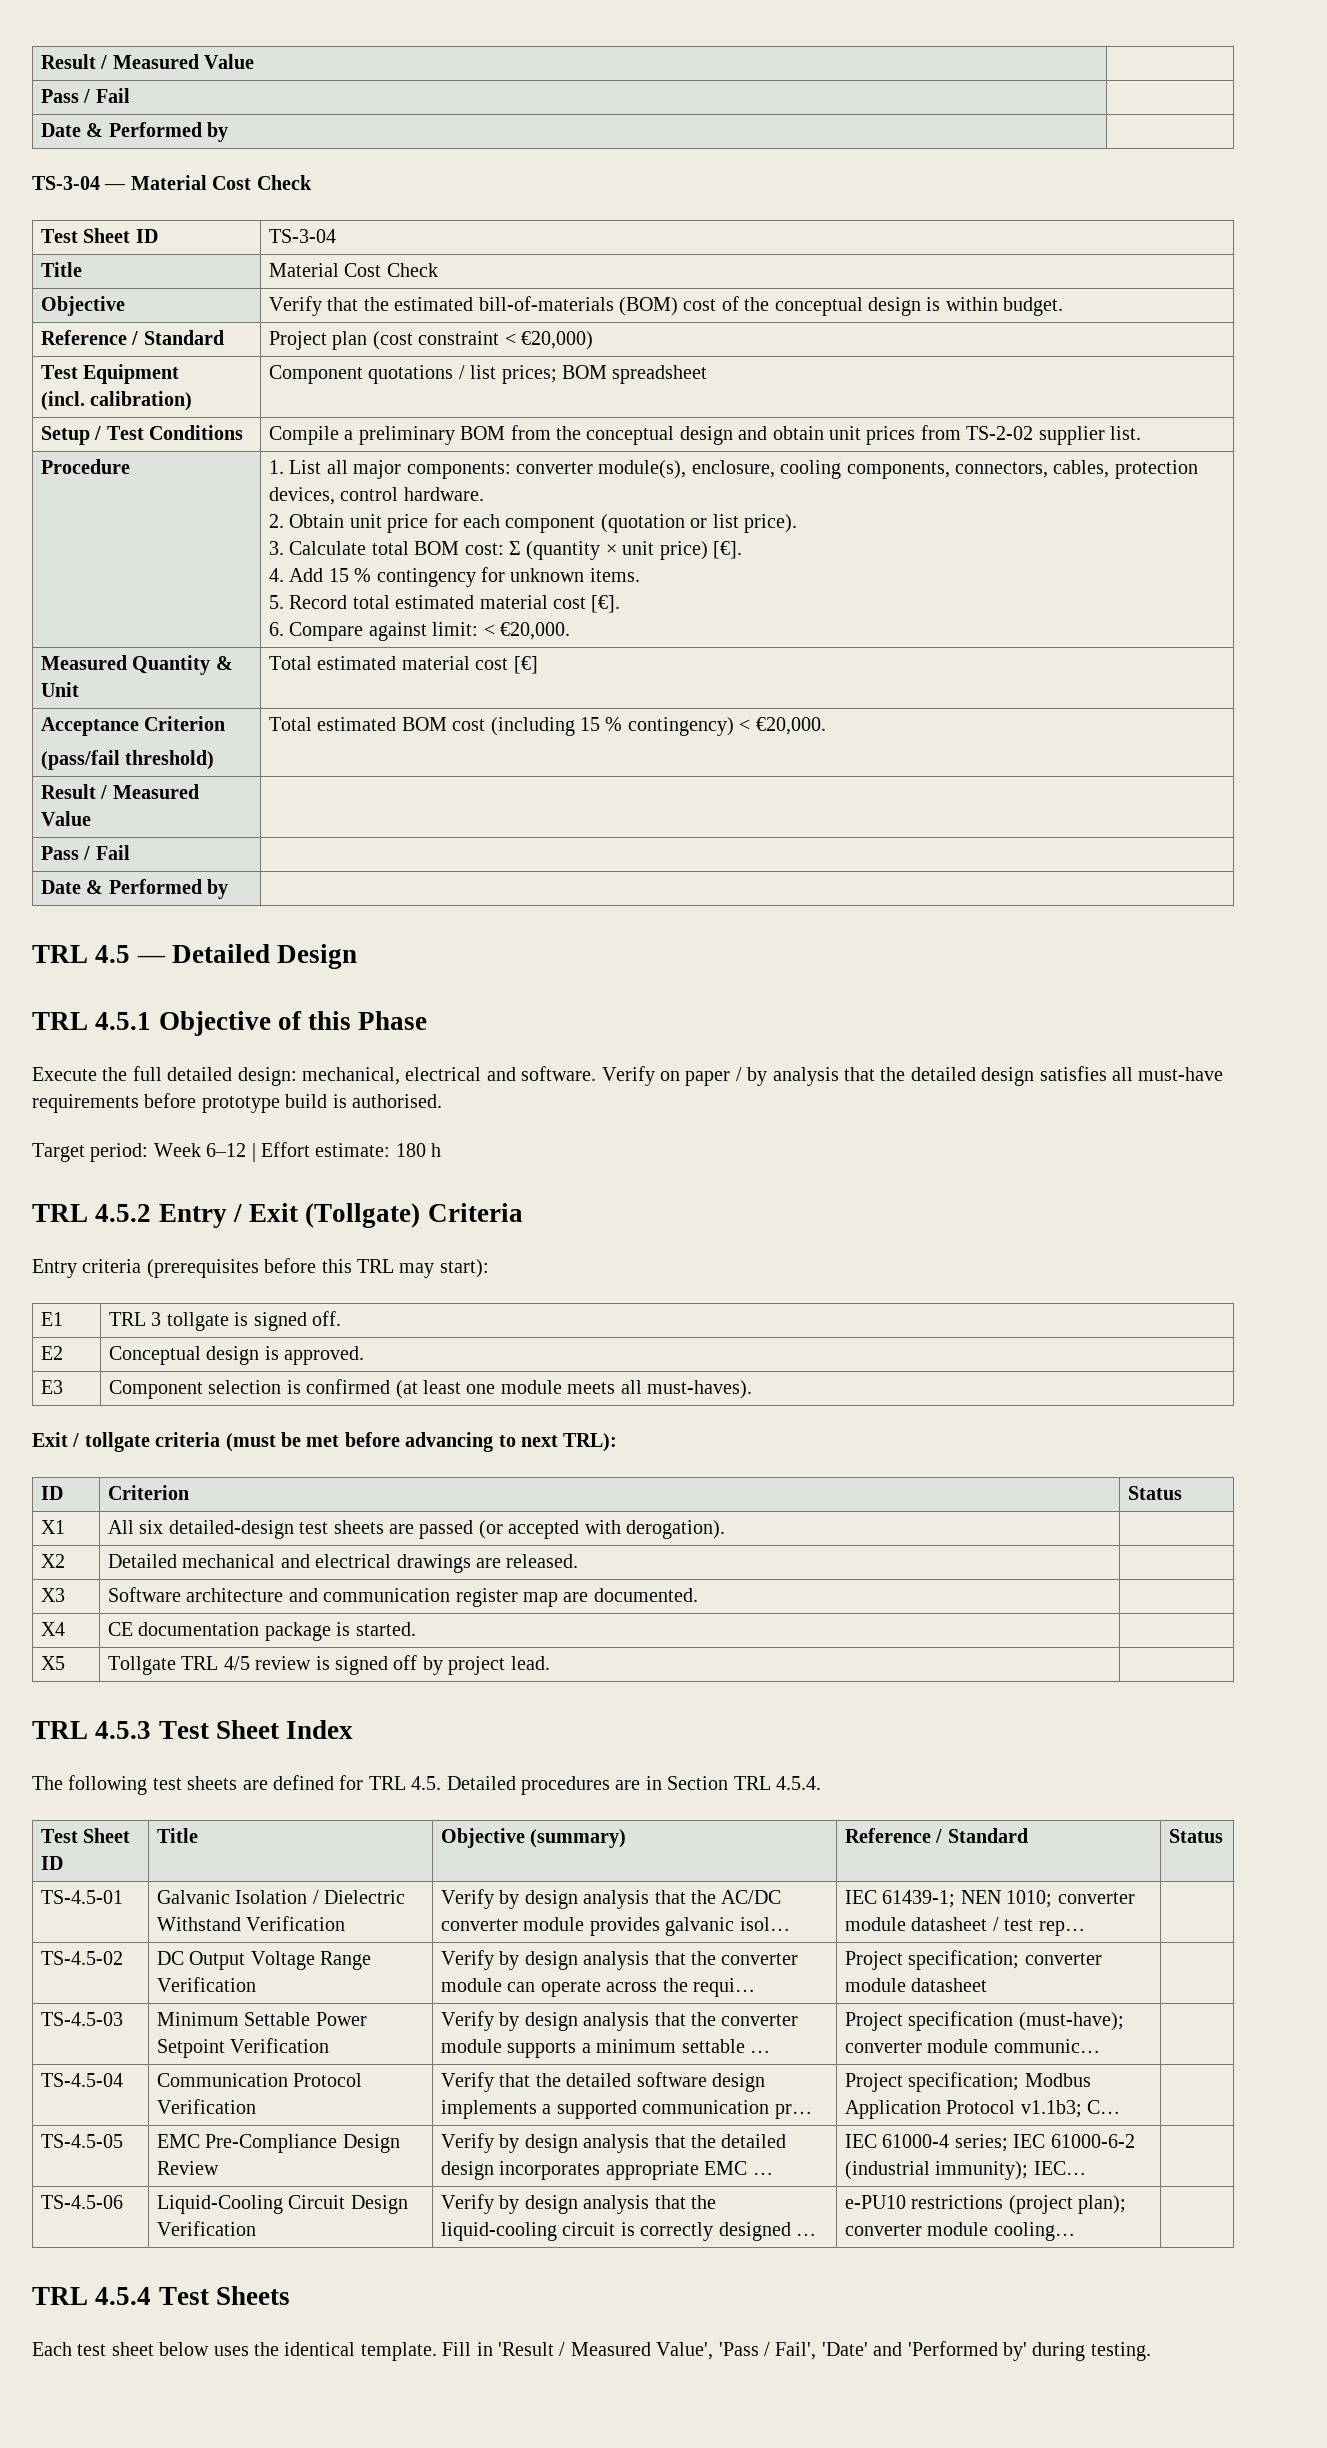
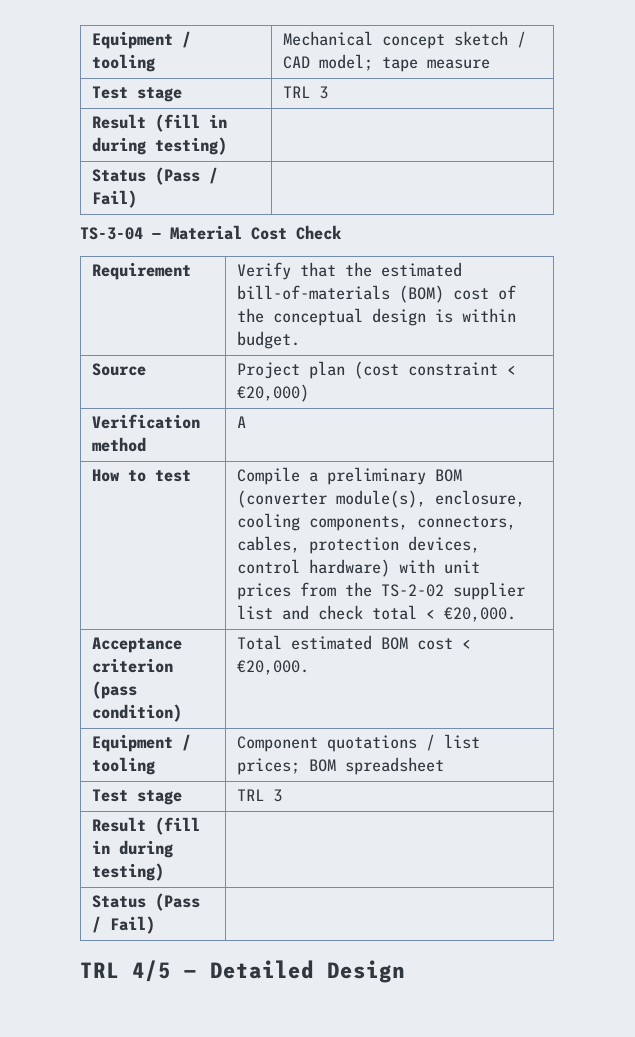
[40,54,255,69] [40,88,130,103] [40,122,229,142] Result / Measured Value | // Pass / Fail | // Date & Performed by -> [92,31,192,49] [92,54,156,72] [283,31,527,49] [283,54,491,72] [92,86,183,102] [283,86,329,99] [92,114,228,132] [92,137,228,155] [92,167,219,185] [92,190,138,208] Equipment / tooling | Mechanical concept sketch / CAD model; tape measure // Test stage | TRL 3 // Result (fill in during testing) | // Status (Pass / Fail)
[40,228,158,243] [268,229,336,243] [40,262,82,277] [268,263,438,277] [40,296,125,316] Test Sheet ID | TS-3-04 // Title | Material Cost Check // Objective -> [92,262,192,280] Requirement
[40,330,224,345] Reference / Standard -> [92,363,147,376] Source
[40,364,180,384] [40,391,193,411] Test Equipment // (incl. calibration) -> [92,414,201,429] [92,437,147,452] [237,416,247,428] [92,469,192,482] [237,467,463,485] [237,490,526,508] [237,513,517,531] [237,536,481,554] [237,559,481,577] [237,582,526,600] [237,605,517,622] [92,637,183,653] [92,658,174,673] [92,681,138,699] [92,704,183,722] [237,635,472,650] [237,660,310,675] [92,734,192,752] [92,757,156,775] Verification method | A // How to test | Compile a preliminary BOM (converter module(s), enclosure, cooling components, connectors, cables, protection devices, control hardware) with unit prices from the TS-2-02 supplier list and check total < €20,000. // Acceptance criterion (pass condition) | Total estimated BOM cost < €20,000. // Equipment / tooling
[40,425,244,445] [268,425,1141,445] [40,459,130,474] [268,460,1198,479] [268,487,484,505] [268,513,797,533] [268,541,742,560] [268,567,640,587] [268,595,621,613] [268,622,570,641] [40,655,233,675] [40,682,79,697] [268,656,538,674] [40,716,226,736] [40,750,215,770] [268,717,826,736] [40,784,199,799] [40,811,91,826] [40,845,130,860] [40,879,229,899] [32,945,131,963] Setup / Test Conditions | Compile a preliminary BOM from the conceptual design and obtain unit prices from TS-2-02 supplier list. // Procedure | 1. List all major components: converter module(s), enclosure, cooling components, connectors, cables, protection devices, control hardware. // 2. Obtain unit price for each component (quotation or list price). // 3. Calculate total BOM cost: Σ (quantity × unit price) [€]. // 4. Add 15 % contingency for unknown items. // 5. Record total estimated material cost [€]. // 6. Compare against limit: < €20,000. // Measured Quantity & Unit | Total estimated material cost [€] // Acceptance Criterion // (pass/fail threshold) | Total estimated BOM cost (including 15 % contingency) < €20,000. // Result / Measured Value | // Pass / Fail | // Date & Performed by | // TRL 4.5 -> [92,789,183,805] [237,789,283,802] [92,817,201,835] [92,840,174,858] [92,863,165,881] [92,893,201,911] [92,916,156,934] [80,960,171,982] Test stage | TRL 3 // Result (fill in during testing) | // Status (Pass / Fail) | // TRL 4/5
[32,1011,428,1036] [32,1066,1224,1086] [32,1093,442,1113] [32,1142,442,1162] [32,1203,523,1228] [32,1258,489,1278] [40,1312,63,1326] [108,1311,341,1331] [40,1346,63,1360] [108,1346,365,1365] [40,1380,63,1394] [108,1379,752,1399] [32,1432,618,1452] [40,1486,63,1500] [107,1485,189,1500] [1127,1486,1182,1500] [40,1520,65,1534] [107,1520,725,1539] [40,1554,65,1568] [107,1554,579,1573] [40,1588,65,1602] [107,1587,698,1607] [40,1622,65,1636] [107,1622,416,1641] [40,1656,65,1670] [107,1655,550,1675] [32,1720,354,1739] [32,1775,821,1795] [40,1828,131,1843] [40,1856,63,1870] [156,1828,198,1843] [440,1828,627,1848] [844,1828,1028,1843] [1168,1829,1223,1843] [40,1890,123,1904] [156,1890,406,1904] [156,1916,346,1931] [440,1889,782,1909] [440,1917,790,1936] [844,1890,1135,1908] [844,1917,1085,1936] [40,1951,123,1965] [156,1951,372,1970] [156,1977,256,1992] [440,1950,799,1970] [440,1978,755,1997] [844,1950,1102,1970] [844,1978,988,1992] [40,2012,123,2026] [156,2012,367,2026] [156,2038,330,2058] [440,2011,799,2031] [440,2039,770,2058] [844,2011,1124,2031] [844,2039,1100,2053] [40,2073,123,2087] [156,2073,363,2087] [156,2099,256,2114] [440,2072,765,2092] [440,2100,812,2119] [844,2072,1091,2092] [844,2100,1121,2119] [40,2134,123,2148] [156,2134,400,2153] [156,2161,219,2175] [440,2133,787,2153] [440,2161,773,2180] [844,2134,1135,2152] [844,2161,1086,2180] [40,2195,123,2209] [156,2195,408,2214] [156,2221,256,2236] [440,2194,716,2214] [440,2222,816,2241] [844,2195,1127,2214] [844,2222,1075,2241] [32,2286,290,2305] [32,2341,1151,2361] // TRL 4.5.1 Objective of this Phase // Execute the full detailed design: mechanical, electrical and software. Verify on paper / by analysis that the detailed design satisfies all must-have requirements before prototype build is authorised. // Target period: Week 6–12 | Effort estimate: 180 h // TRL 4.5.2 Entry / Exit (Tollgate) Criteria // Entry criteria (prerequisites before this TRL may start): // E1 | TRL 3 tollgate is signed off. // E2 | Conceptual design is approved. // E3 | Component selection is confirmed (at least one module meets all must-haves). // Exit / tollgate criteria (must be met before advancing to next TRL): // ID | Criterion | Status // X1 | All six detailed-design test sheets are passed (or accepted with derogation). | // X2 | Detailed mechanical and electrical drawings are released. | // X3 | Software architecture and communication register map are documented. | // X4 | CE documentation package is started. | // X5 | Tollgate TRL 4/5 review is signed off by project lead. | // TRL 4.5.3 Test Sheet Index // The following test sheets are defined for TRL 4.5. Detailed procedures are in Section TRL 4.5.4. // Test Sheet ID | Title | Objective (summary) | Reference / Standard | Status // TS-4.5-01 | Galvanic Isolation / Dielectric Withstand Verification | Verify by design analysis that the AC/DC converter module provides galvanic isol… | IEC 61439-1; NEN 1010; converter module datasheet / test rep… | // TS-4.5-02 | DC Output Voltage Range Verification | Verify by design analysis that the converter module can operate across the requi… | Project specification; converter module datasheet | // TS-4.5-03 | Minimum Settable Power Setpoint Verification | Verify by design analysis that the converter module supports a minimum settable … | Project specification (must-have); converter module communic… | // TS-4.5-04 | Communication Protocol Verification | Verify that the detailed software design implements a supported communication pr… | Project specification; Modbus Application Protocol v1.1b3; C… | // TS-4.5-05 | EMC Pre-Compliance Design Review | Verify by design analysis that the detailed design incorporates appropriate EMC … | IEC 61000-4 series; IEC 61000-6-2 (industrial immunity); IEC… | // TS-4.5-06 | Liquid-Cooling Circuit Design Verification | Verify by design analysis that the liquid-cooling circuit is correctly designed … | e-PU10 restrictions (project plan); converter module cooling… | // TRL 4.5.4 Test Sheets // Each test sheet below uses the identical template. Fill in 'Result / Measured Value', 'Pass / Fail', 'Date' and 'Performed by' during testing. -> (405, 971) none

